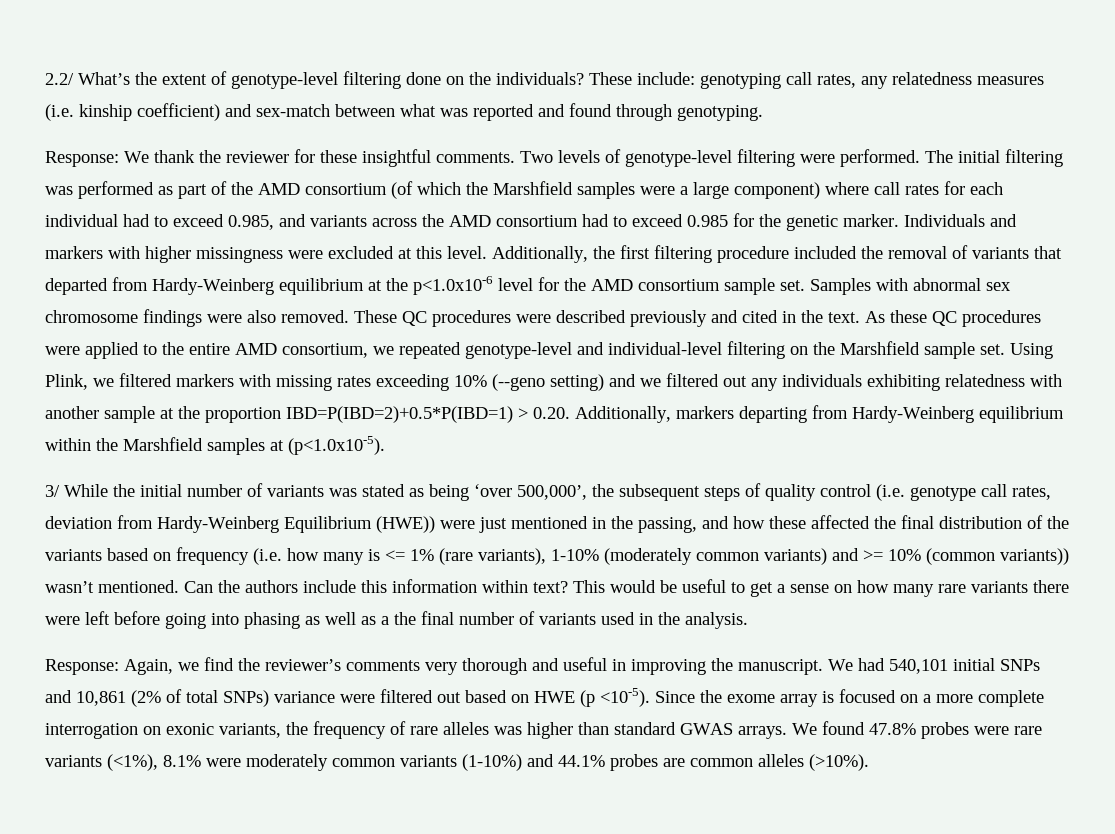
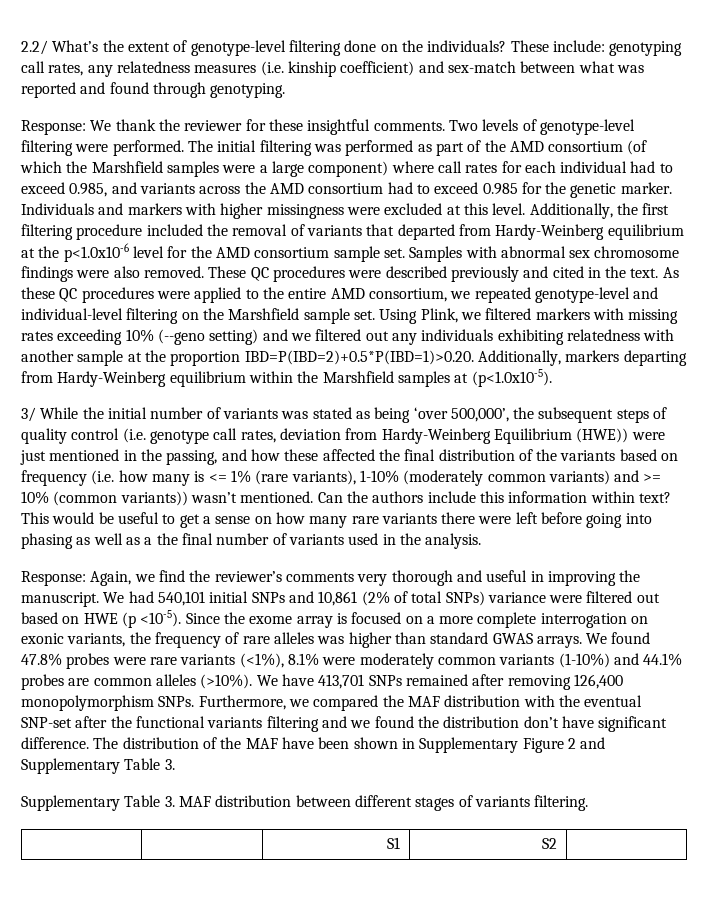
[286,406,570,423] IBD=P(IBD=2)+0.5*P(IBD=1) > 0.20. -> [244,350,474,365] IBD=P(IBD=2)+0.5*P(IBD=1)>0.20.
(869, 762) none -> [256,674,623,690] [21,695,643,711] [21,716,668,732] [21,737,606,753] [21,758,175,774] [21,795,589,811] [387,837,401,849] [542,838,558,849] We have 413,701 SNPs remained after removing 126,400 monopolymorphism SNPs. Furthermore, we compared the MAF distribution with the eventual SNP-set after the functional variants filtering and we found the distribution don’t have significant difference. The distribution of the MAF have been shown in Supplementary Figure 2 and Supplementary Table 3. // Supplementary Table 3. MAF distribution between different stages of variants filtering. // | | S1 | S2 |

